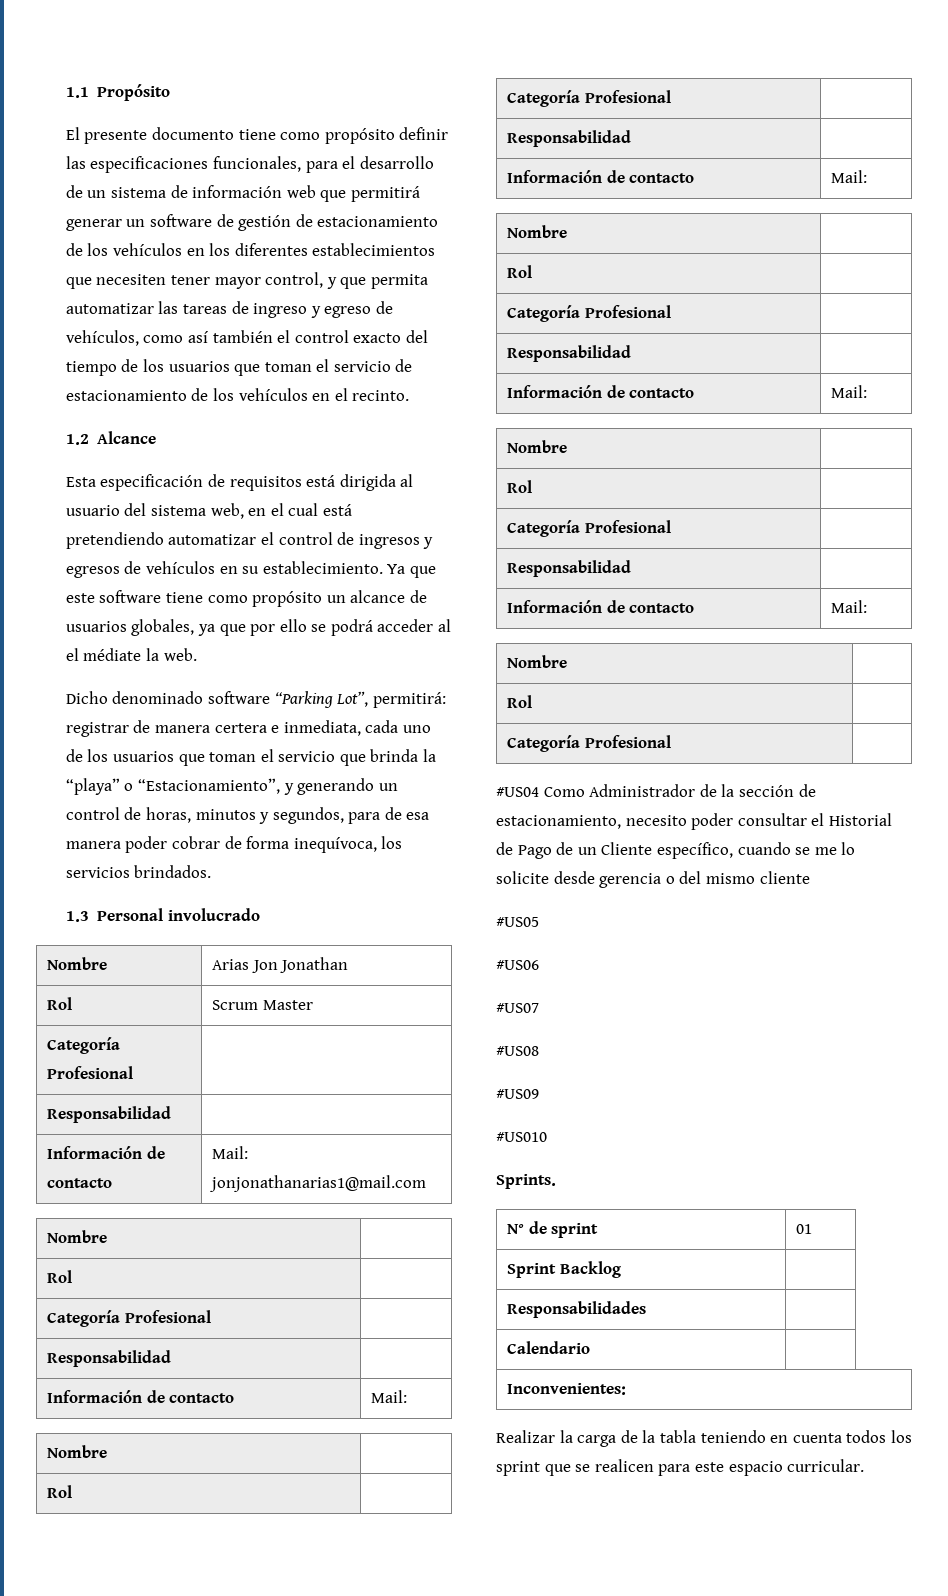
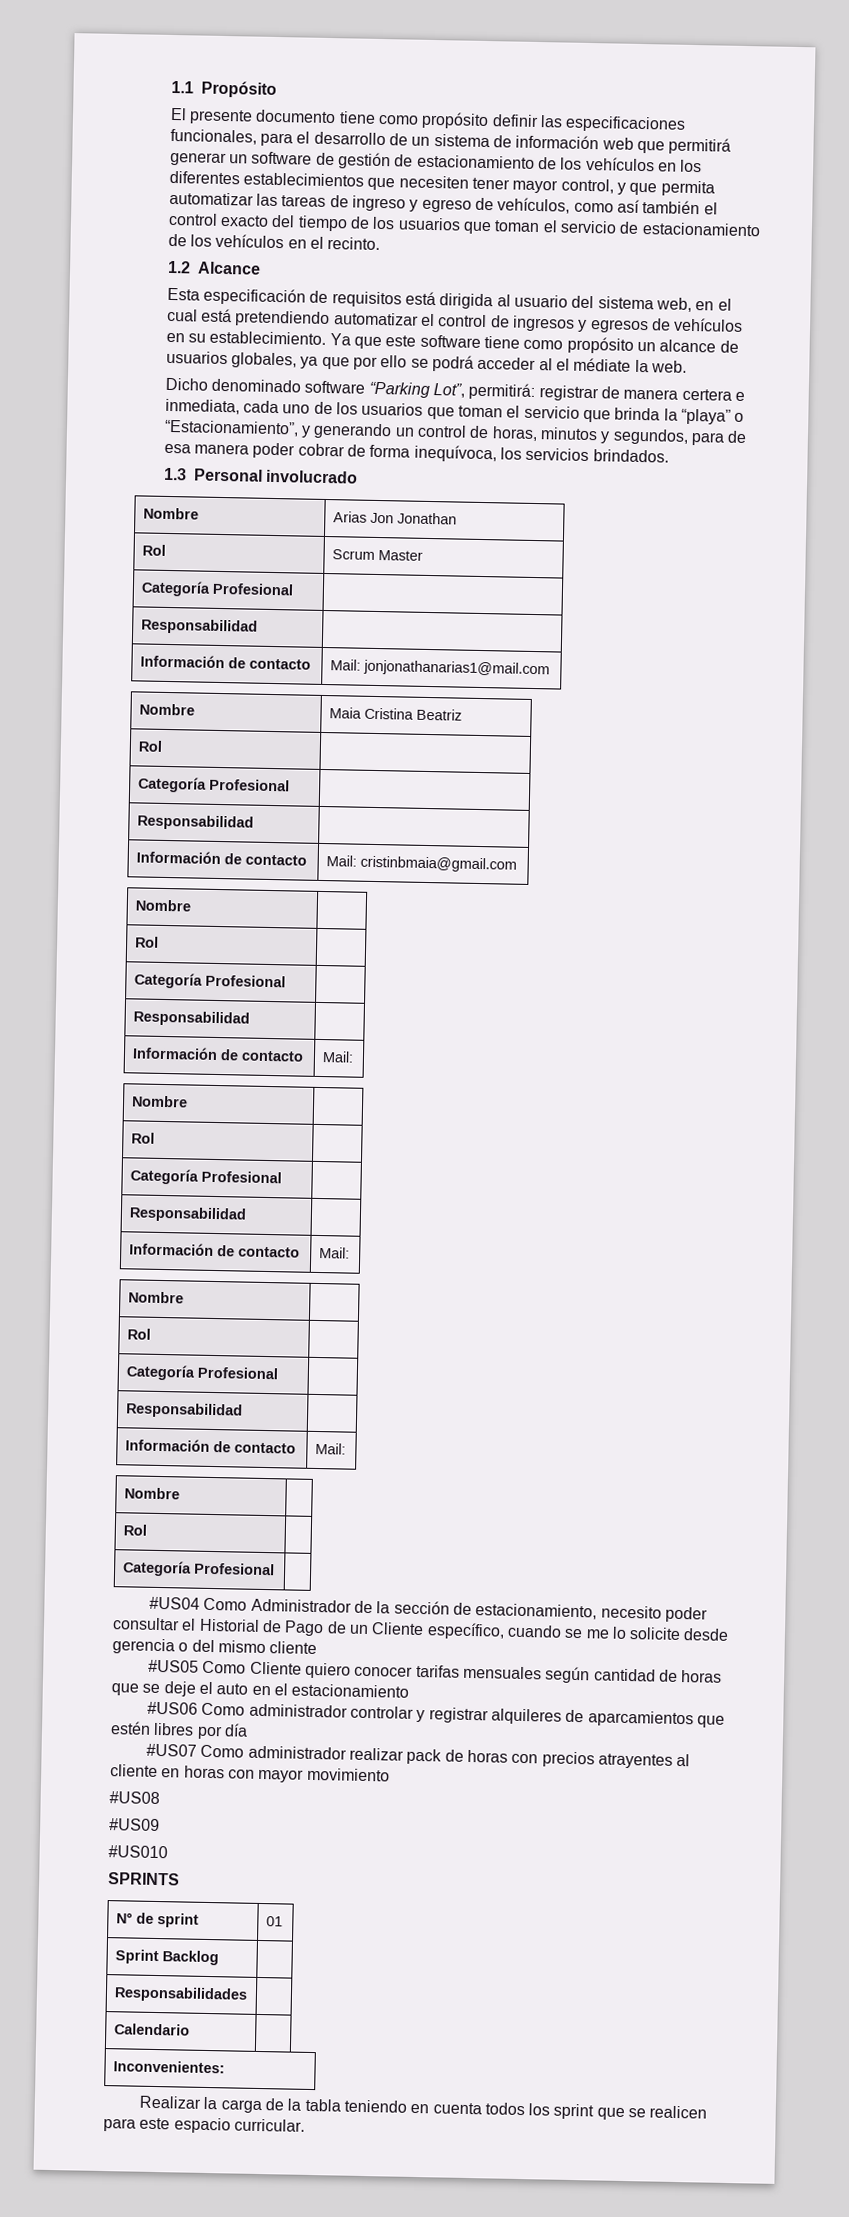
[47,1270,73,1283] [47,1310,211,1327] [47,1350,172,1367] [47,1390,235,1403] [371,1390,408,1403] // Rol | // Categoría Profesional | // Responsabilidad | // Información de contacto | Mail: -> [328,707,462,721] [137,740,163,752] [137,776,290,793] [136,814,254,831] [135,850,307,866] [325,855,517,873] Maia Cristina Beatriz // Rol | // Categoría Profesional | // Responsabilidad | // Información de contacto | Mail: cristinbmaia@gmail.com
[496,960,539,970] [496,1003,539,1013] // #US06 // #US07 -> [202,1660,723,1684] [111,1681,410,1698] [146,1701,725,1728] [110,1721,248,1740] [145,1743,691,1769] [110,1764,390,1783] Como Cliente quiero conocer tarifas mensuales según cantidad de horas que se deje el auto en el estacionamiento // #US06 Como administrador controlar y registrar alquileres de aparcamientos que estén libres por día // #US07 Como administrador realizar pack de horas con precios atrayentes al cliente en horas con mayor movimiento
[496,1174,556,1189] Sprints. -> [108,1872,180,1886] SPRINTS

